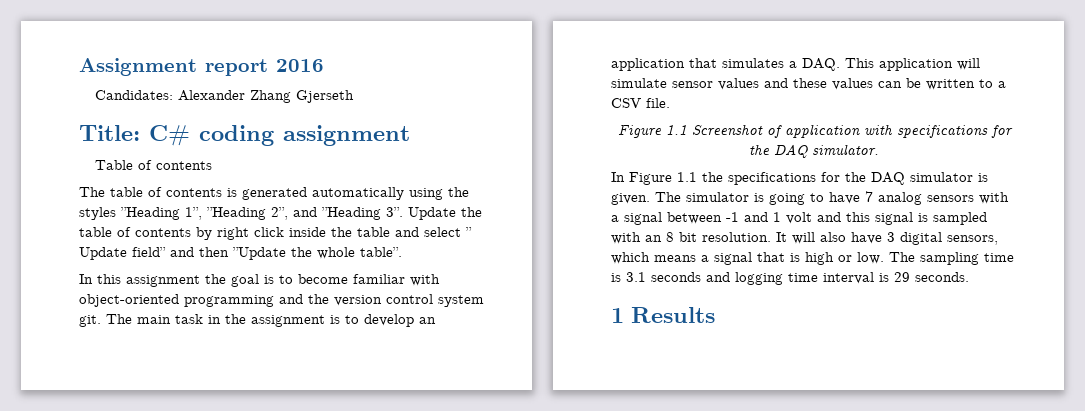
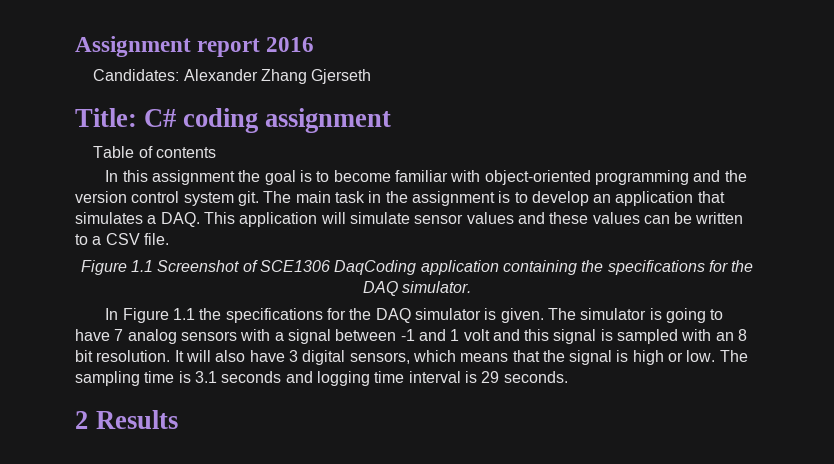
[79,187,469,200] [79,207,482,220] [79,227,472,240] [79,247,402,260] // The table of contents is generated automatically using the styles ”Heading 1”, ”Heading 2”, and ”Heading 3”. Update the table of contents by right click inside the table and select ” Update field” and then ”Update the whole table”. -> (217, 152) none
[784,124,893,138] application with -> [260,260,604,275] SCE1306 DaqCoding application containing the
[701,252,785,265] a signal that -> [512,350,613,365] that the signal
[611,308,624,323] 1 -> [75,411,88,429] 2

